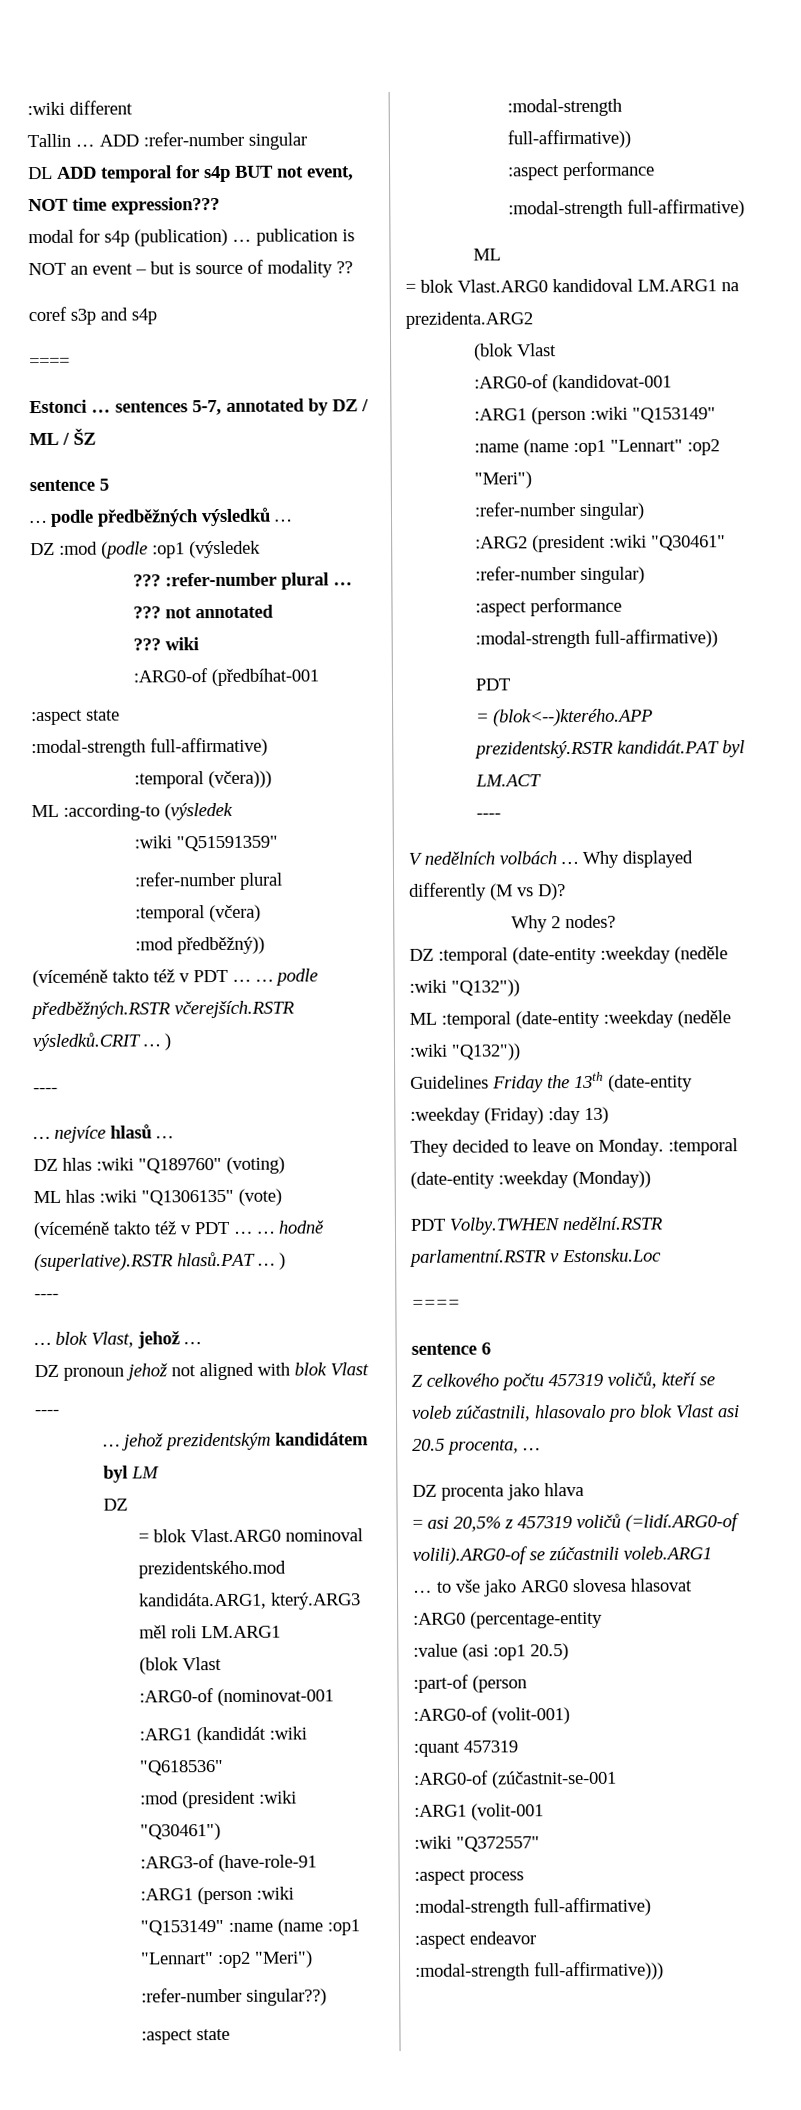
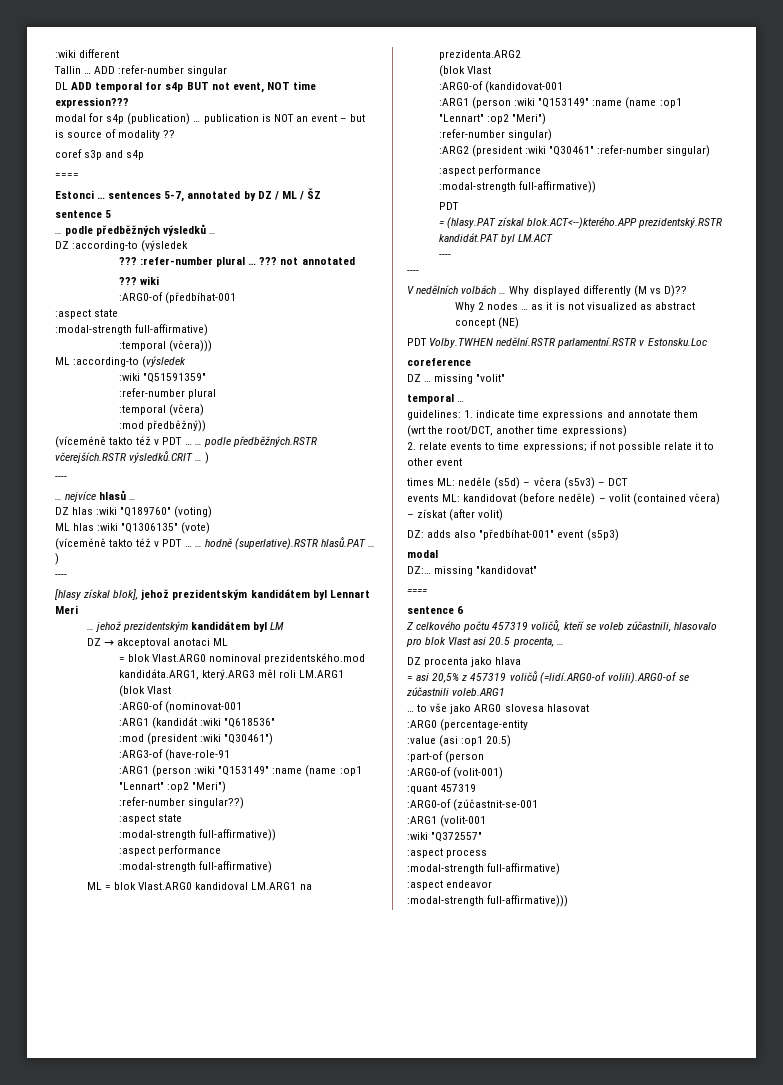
[59,541,185,559] :mod (podle :op1 -> [72,241,139,251] :according-to
[34,1331,201,1349] [34,1362,369,1381] [34,1409,60,1416] … blok Vlast, jehož … // DZ pronoun jehož not aligned with blok Vlast // ---- -> [54,589,370,600] [55,605,78,614] [hlasy získal blok], jehož prezidentským kandidátem byl Lennart Meri
(129, 1504) none -> [104,638,229,648] → akceptoval anotaci ML
(502, 254) // -> (102, 886) none
[493,708,654,727] (blok<--)kterého.APP -> [447,217,638,229] (hlasy.PAT získal blok.ACT<--)kterého.APP
(502, 816) none -> [407,270,419,274] // ----
[538,883,566,901] D)? -> [663,285,687,297] D)??
[565,914,617,929] [409,946,728,965] [409,979,520,997] [409,1010,731,1029] [409,1043,521,1061] [410,1071,693,1093] [410,1106,609,1125] [410,1138,738,1157] [410,1170,651,1189] nodes? // DZ :temporal (date-entity :weekday (neděle :wiki "Q132")) // ML :temporal (date-entity :weekday (neděle :wiki "Q132")) // Guidelines Friday the 13th (date-entity :weekday (Friday) :day 13) // They decided to leave on Monday. :temporal (date-entity :weekday (Monday)) -> [487,302,695,310] [454,317,520,329] nodes … as it is not visualized as abstract concept (NE)
(662, 1255) none -> [407,358,471,366] [407,374,506,384] [407,394,465,404] [407,410,698,420] [407,425,627,437] [407,441,715,452] [407,458,463,466] [407,477,628,489] [407,493,720,505] [407,509,504,521] [407,529,619,541] [407,550,438,558] [407,566,538,576] // coreference // DZ … missing "volit" // temporal … // guidelines: 1. indicate time expressions and annotate them // (wrt the root/DCT, another time expressions) // 2. relate events to time expressions; if not possible relate it to other event // times ML: neděle (s5d) – včera (s5v3) – DCT // events ML: kandidovat (before neděle) – volit (contained včera) – získat (after volit) // DZ: adds also "předbíhat-001" event (s5p3) // modal // DZ:… missing "kandidovat"

